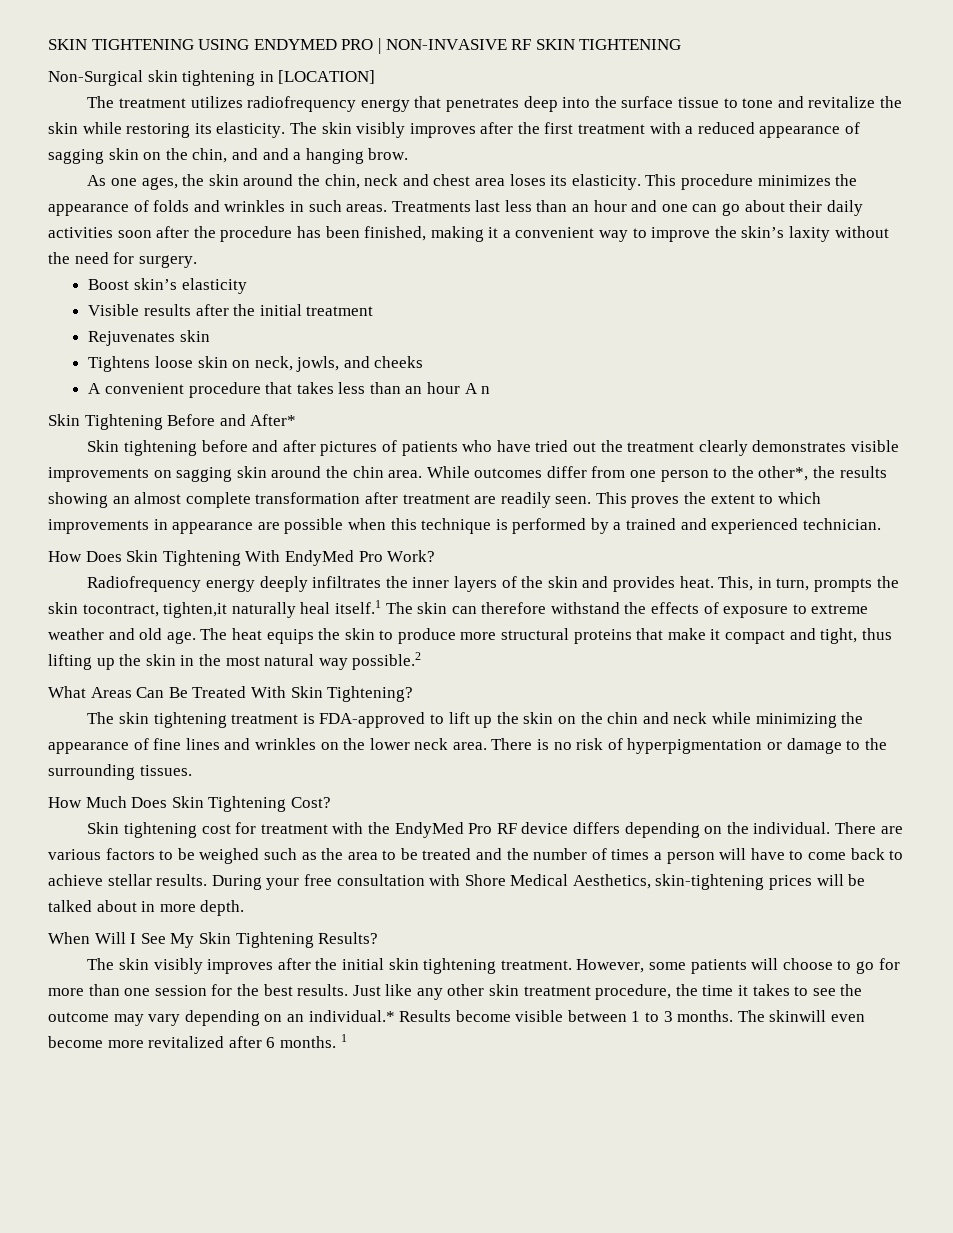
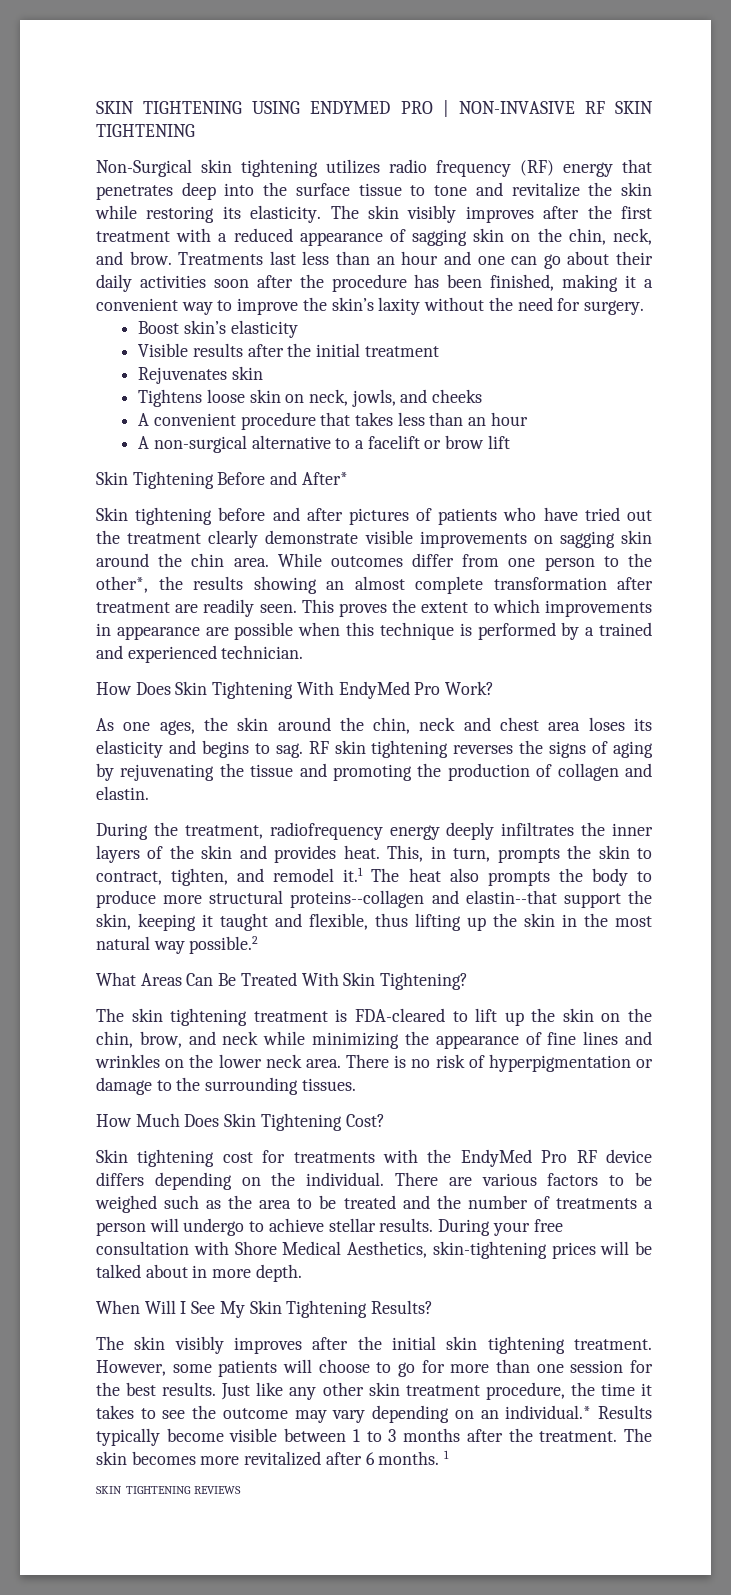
[259,70,376,84] [87,96,357,112] in [LOCATION] // The treatment utilizes radiofrequency -> [326,159,554,177] utilizes radio frequency (RF)
[231,148,409,164] [87,174,858,190] [48,200,388,216] and and a hanging brow. // As one ages, the skin around the chin, neck and chest area loses its elasticity. This procedure minimizes the appearance of folds and wrinkles in such areas. -> [613,228,652,245] [96,251,172,265] neck, and brow.
[464,383,491,394] A n -> [138,435,510,453] // A non-surgical alternative to a facelift or brow lift
[752,440,847,452] demonstrates -> [265,530,359,544] demonstrate
[87,576,202,592] Radiofrequency -> [96,717,653,735] [96,740,653,758] [96,763,652,781] [96,786,149,800] [96,822,383,840] As one ages, the skin around the chin, neck and chest area loses its elasticity and begins to sag. RF skin tightening reverses the signs of aging by rejuvenating the tissue and promoting the production of collagen and elastin. // During the treatment, radiofrequency
[82,600,869,618] [48,628,858,644] tocontract, tighten,it naturally heal itself.1 The skin can therefore withstand the effects of exposure to extreme weather and old age. The heat equips the skin to produce more structural proteins that make it compact and tight, -> [636,848,652,859] [96,867,652,886] [96,890,652,908] [96,913,368,931] to contract, tighten, and remodel it.1 The heat also prompts the body to produce more structural proteins--collagen and elastin--that support the skin, keeping it taught and flexible,
[319,712,426,728] FDA-approved -> [354,1008,445,1022] FDA-cleared
[607,712,639,724] chin -> [96,1031,182,1048] chin, brow,
[260,824,328,834] treatment -> [293,1152,375,1163] treatments
[611,849,650,860] times -> [555,1198,637,1209] treatments
[750,848,885,860] have to come back -> [183,1218,245,1236] undergo
(452, 1016) none -> [96,1428,160,1446] typically
[677,1010,866,1022] [48,1036,103,1048] months. The skinwill even become -> [403,1428,653,1442] [96,1451,196,1465] months after the treatment. The skin becomes
(347, 1038) none -> [96,1486,242,1494] // SKIN TIGHTENING REVIEWS

